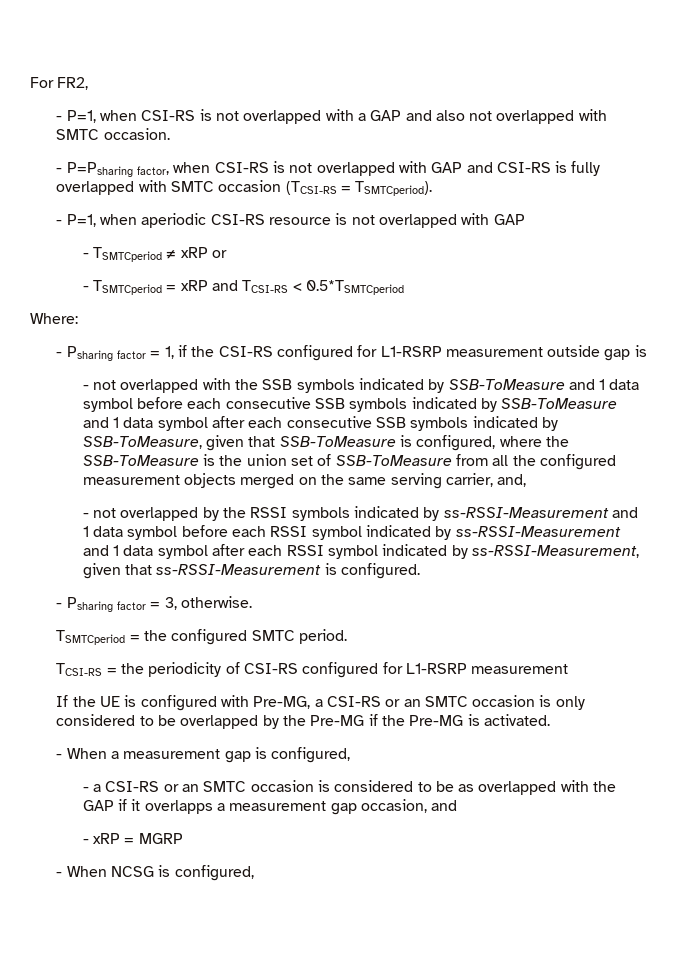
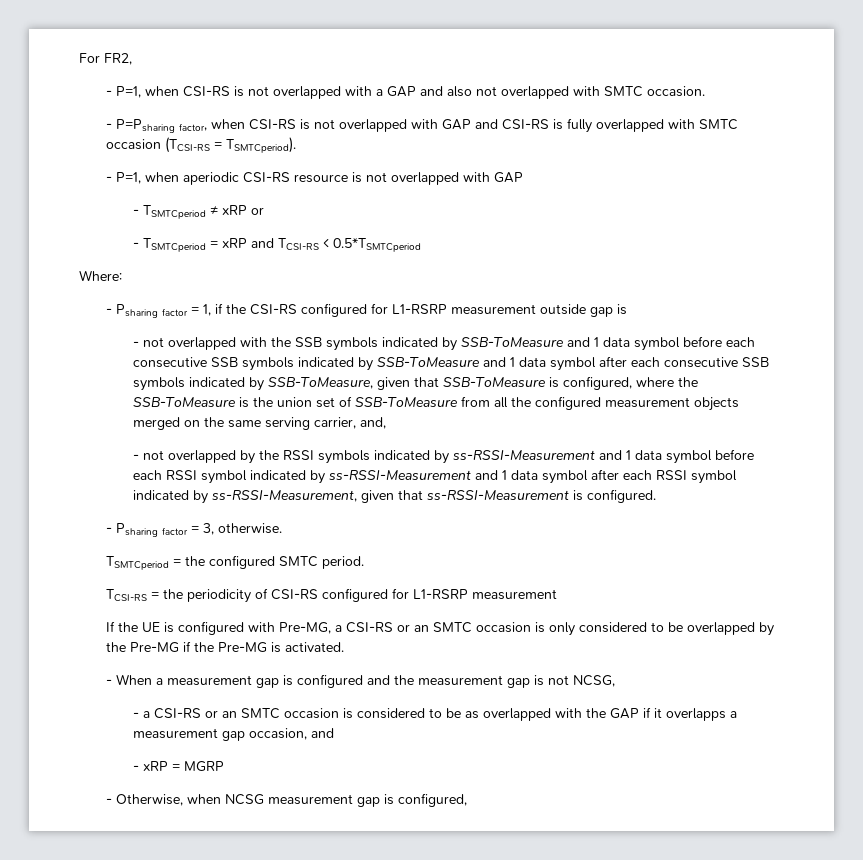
[271,747,351,763] configured, -> [296,674,615,688] configured and the measurement gap is not NCSG,
[66,866,154,877] When NCSG -> [115,794,380,807] Otherwise, when NCSG measurement gap

